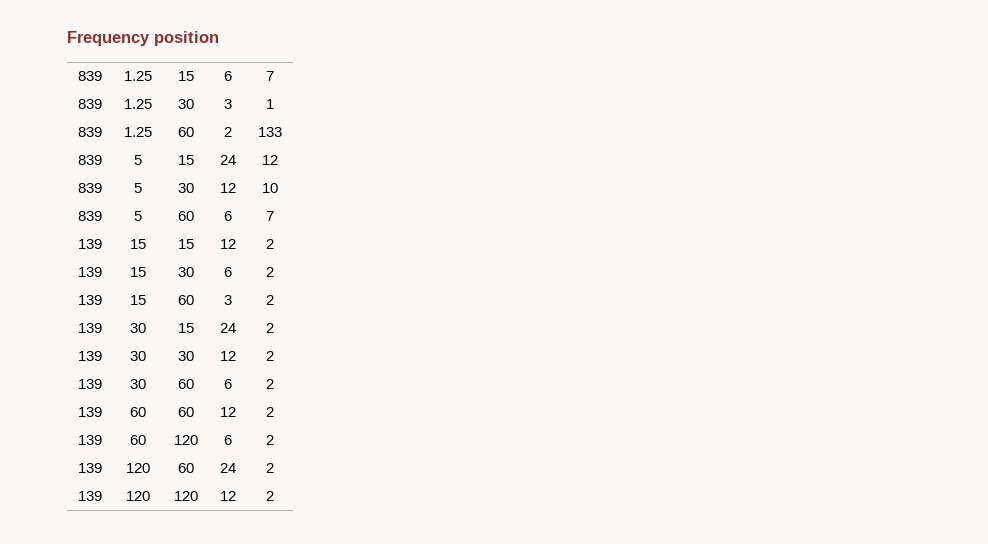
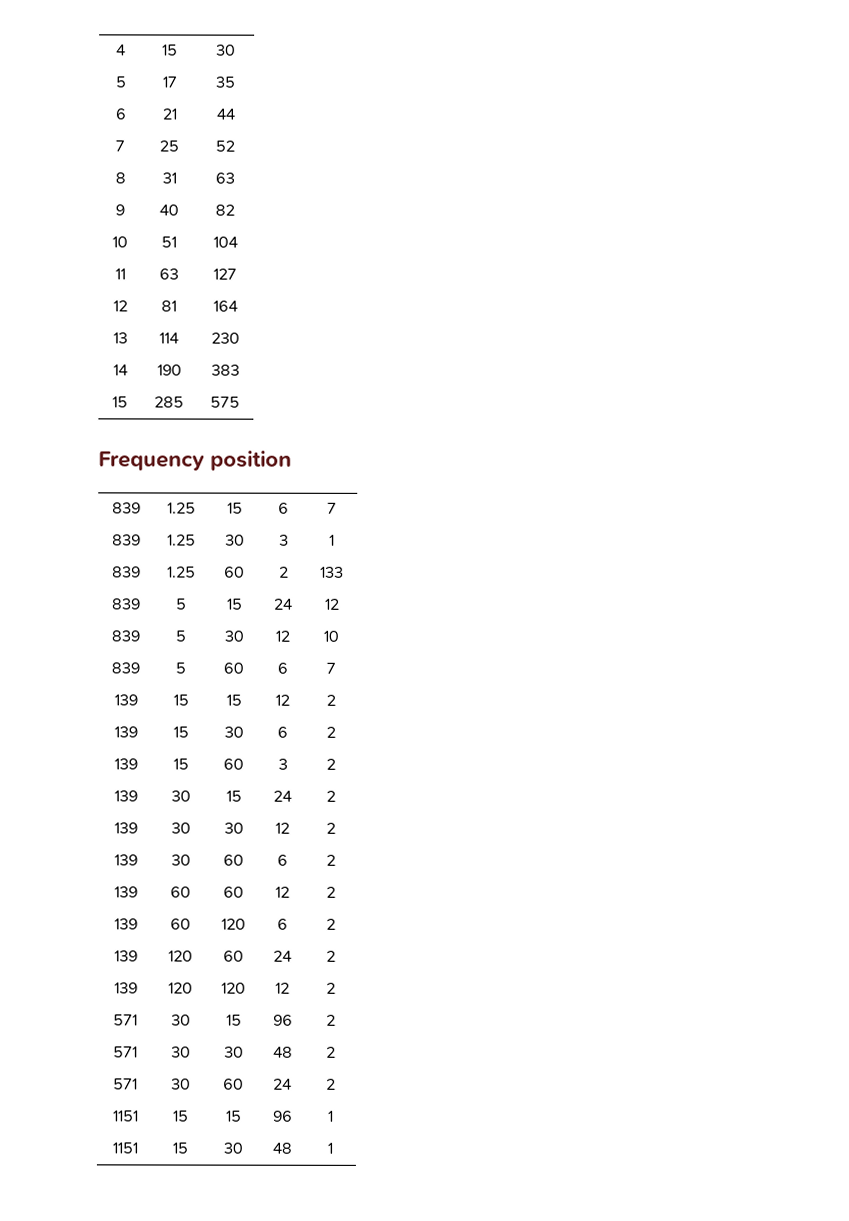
(67, 38) none -> [116,44,126,56] [162,44,178,56] [216,44,236,56] [115,76,127,88] [162,76,178,88] [216,76,236,88] [114,108,126,120] [161,108,177,120] [215,108,235,120] [115,140,125,152] [159,140,179,152] [215,140,235,152] [114,172,126,184] [161,172,177,184] [215,172,235,184] [115,204,125,216] [159,204,179,216] [215,204,235,216] [112,236,128,248] [161,236,177,248] [212,236,238,248] [114,268,126,280] [159,268,179,280] [213,268,237,280] [112,300,128,312] [161,300,177,312] [212,300,238,312] [112,332,128,344] [159,332,179,344] [210,332,240,344] [112,364,128,376] [156,364,182,376] [210,364,240,376] [112,396,128,408] [154,396,184,408] [210,396,240,408] 4 | 15 | 30 // 5 | 17 | 35 // 6 | 21 | 44 // 7 | 25 | 52 // 8 | 31 | 63 // 9 | 40 | 82 // 10 | 51 | 104 // 11 | 63 | 127 // 12 | 81 | 164 // 13 | 114 | 230 // 14 | 190 | 383 // 15 | 285 | 575 //
(274, 496) none -> [113,1014,138,1026] [170,1014,191,1026] [225,1014,242,1026] [272,1014,293,1026] [326,1014,336,1026] [113,1046,138,1058] [170,1046,191,1058] [223,1046,244,1058] [272,1046,293,1058] [326,1046,336,1058] [113,1078,138,1090] [170,1078,191,1090] [223,1078,244,1090] [273,1078,292,1090] [326,1078,336,1090] [112,1110,139,1122] [172,1110,189,1122] [225,1110,242,1122] [272,1110,293,1122] [328,1110,334,1122] [111,1142,138,1154] [171,1142,188,1154] [222,1142,243,1154] [271,1142,292,1154] [327,1142,333,1154] // 571 | 30 | 15 | 96 | 2 // 571 | 30 | 30 | 48 | 2 // 571 | 30 | 60 | 24 | 2 // 1151 | 15 | 15 | 96 | 1 // 1151 | 15 | 30 | 48 | 1

